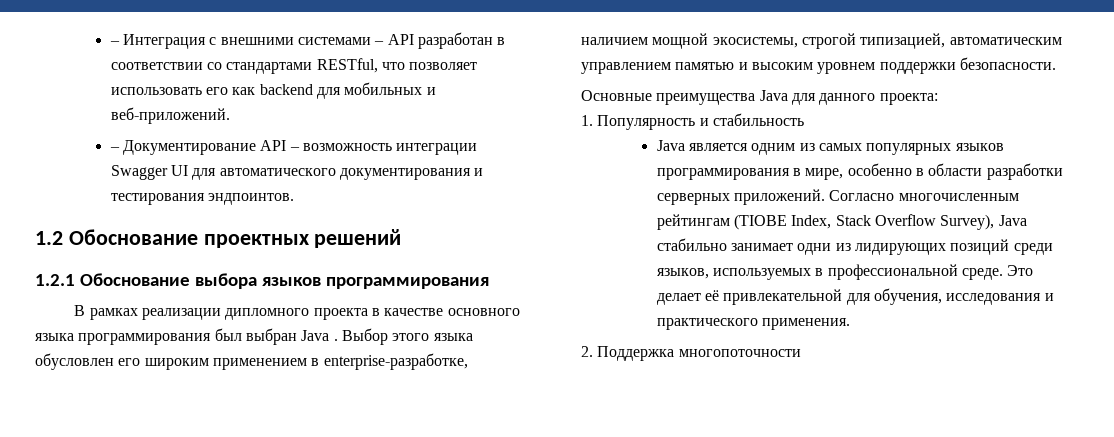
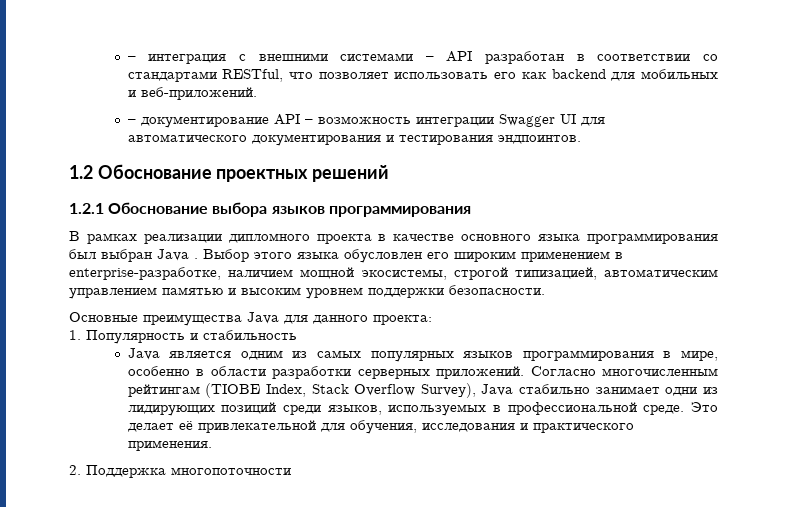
[109,34,207,49] – Интеграция -> [127,54,227,64] – интеграция
[123,140,257,155] Документирование -> [140,116,269,128] документирование

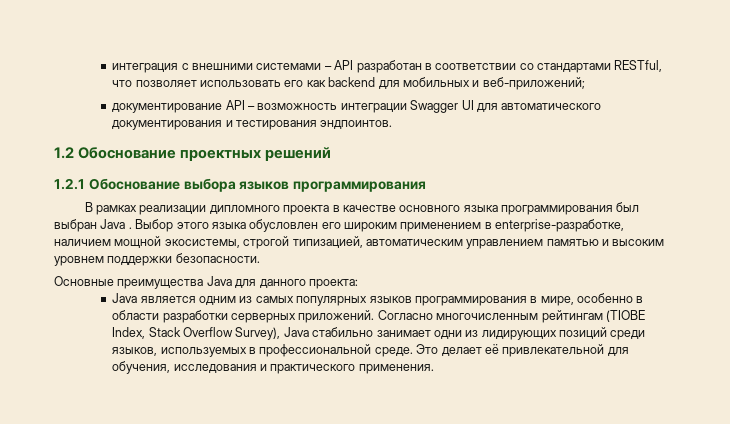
[127,56,136,61] – -> (112, 68) none
[140,87,257,100] [127,119,136,124] веб-приложений. // – -> [482,77,585,90] веб-приложений; //
[69,330,297,344] // 1. Популярность и стабильность -> (358, 284) none
[69,465,291,478] // 2. Поддержка многопоточности -> (434, 369) none

